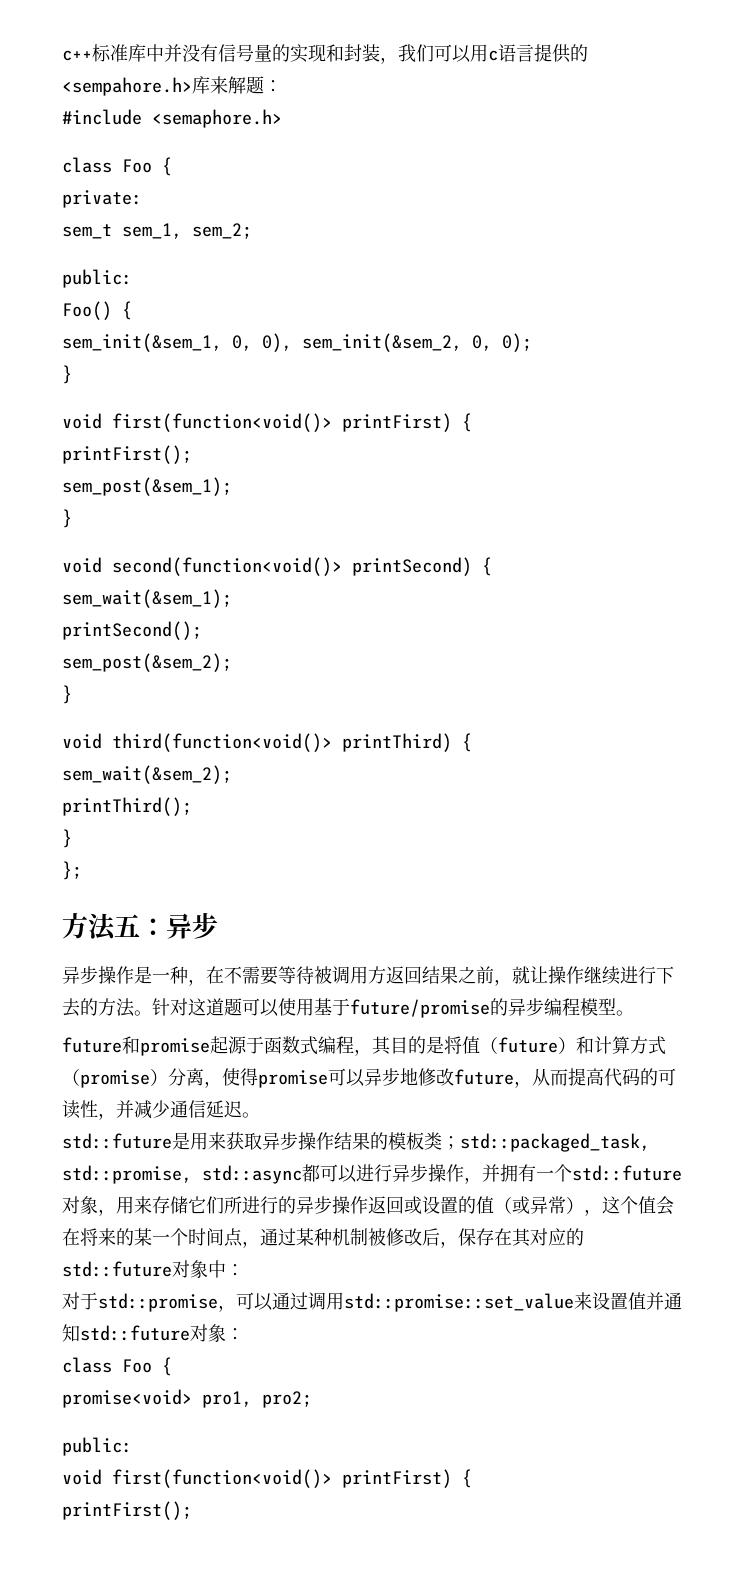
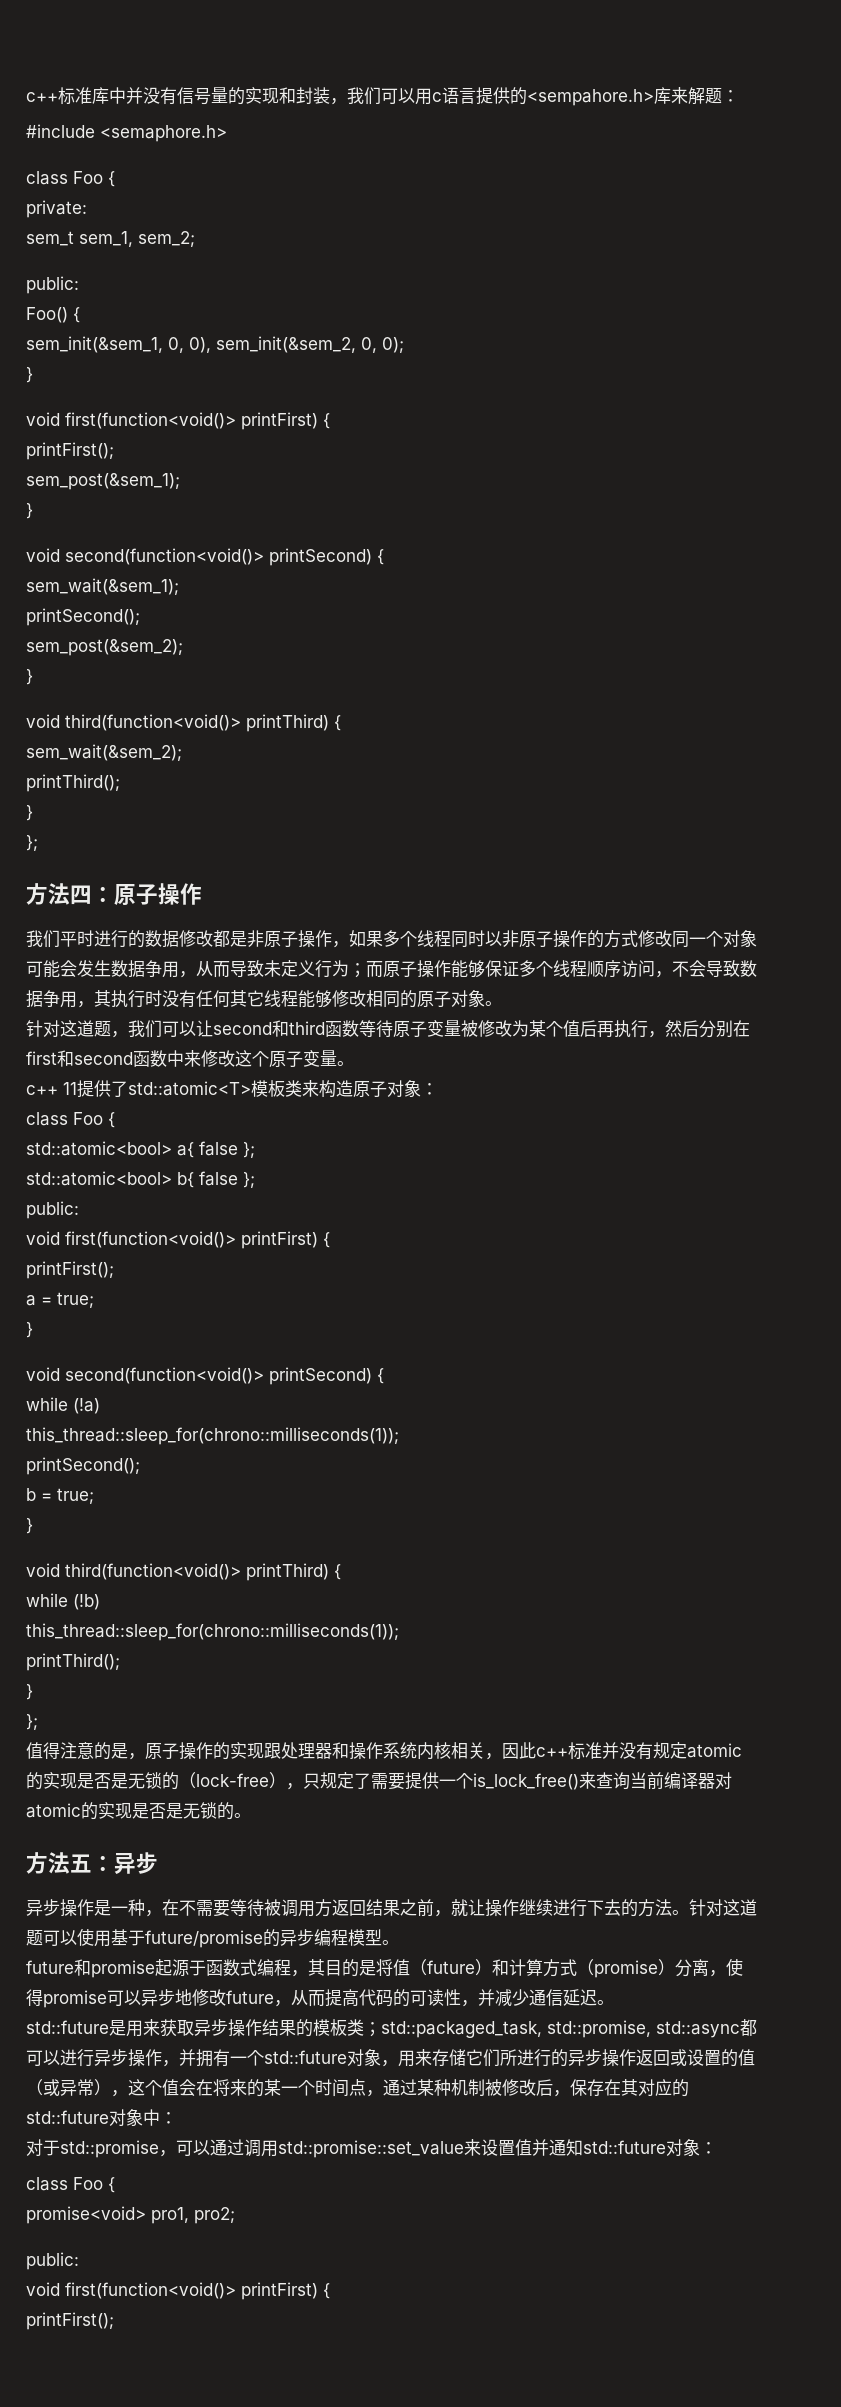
(82, 870) none -> [26,883,202,905] [26,930,757,948] [26,960,757,978] [26,990,502,1008] [26,1020,750,1038] [26,1050,354,1068] [26,1080,438,1098] [26,1112,115,1128] [26,1141,255,1158] [26,1171,255,1188] [26,1201,79,1219] [26,1231,330,1249] [26,1261,114,1279] [26,1292,94,1308] [26,1322,33,1338] [26,1367,384,1385] [26,1397,100,1414] [26,1427,399,1445] [26,1457,140,1475] [26,1488,94,1504] [26,1518,33,1534] [26,1563,341,1581] [26,1593,100,1610] [26,1623,399,1641] [26,1653,120,1671] [26,1684,33,1700] [26,1714,38,1730] [26,1742,742,1760] [26,1772,732,1790] [26,1802,251,1820] // 方法四：原子操作 // 我们平时进行的数据修改都是非原子操作，如果多个线程同时以非原子操作的方式修改同一个对象可能会发生数据争用，从而导致未定义行为；而原子操作能够保证多个线程顺序访问，不会导致数据争用，其执行时没有任何其它线程能够修改相同的原子对象。 // 针对这道题，我们可以让second和third函数等待原子变量被修改为某个值后再执行，然后分别在first和second函数中来修改这个原子变量。 // c++ 11提供了std::atomic<T>模板类来构造原子对象： // class Foo { // std::atomic<bool> a{ false }; // std::atomic<bool> b{ false }; // public: // void first(function<void()> printFirst) { // printFirst(); // a = true; // } // void second(function<void()> printSecond) { // while (!a) // this_thread::sleep_for(chrono::milliseconds(1)); // printSecond(); // b = true; // } // void third(function<void()> printThird) { // while (!b) // this_thread::sleep_for(chrono::milliseconds(1)); // printThird(); // } // }; // 值得注意的是，原子操作的实现跟处理器和操作系统内核相关，因此c++标准并没有规定atomic的实现是否是无锁的（lock-free），只规定了需要提供一个is_lock_free()来查询当前编译器对atomic的实现是否是无锁的。

